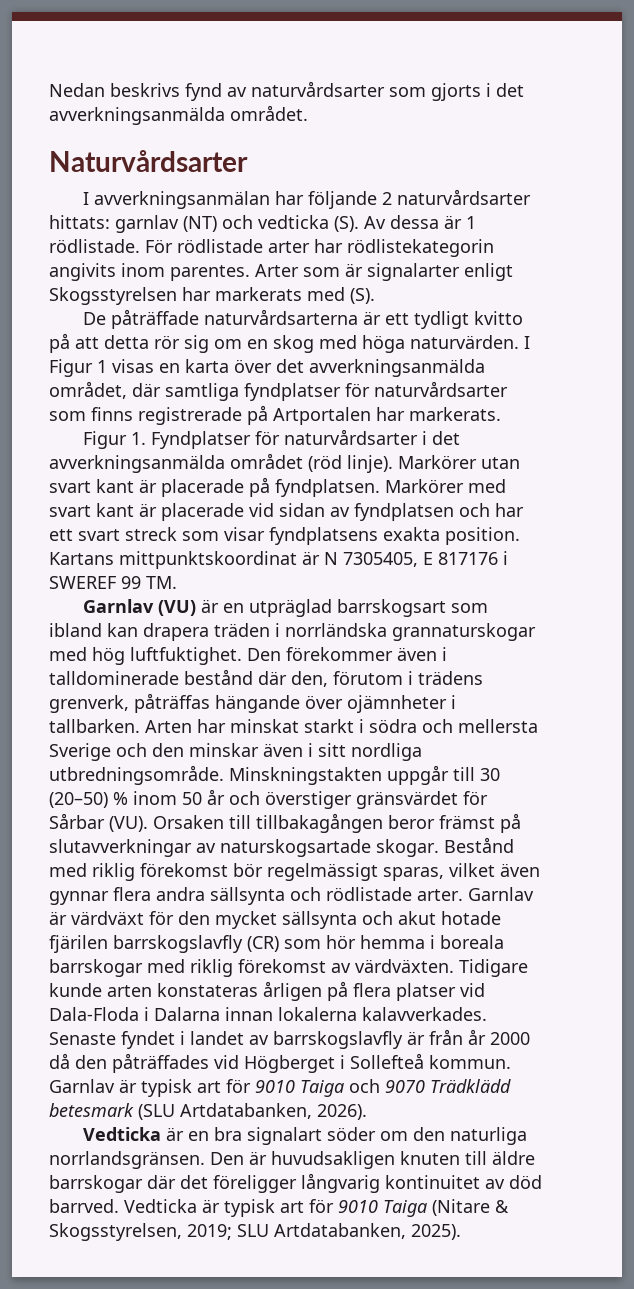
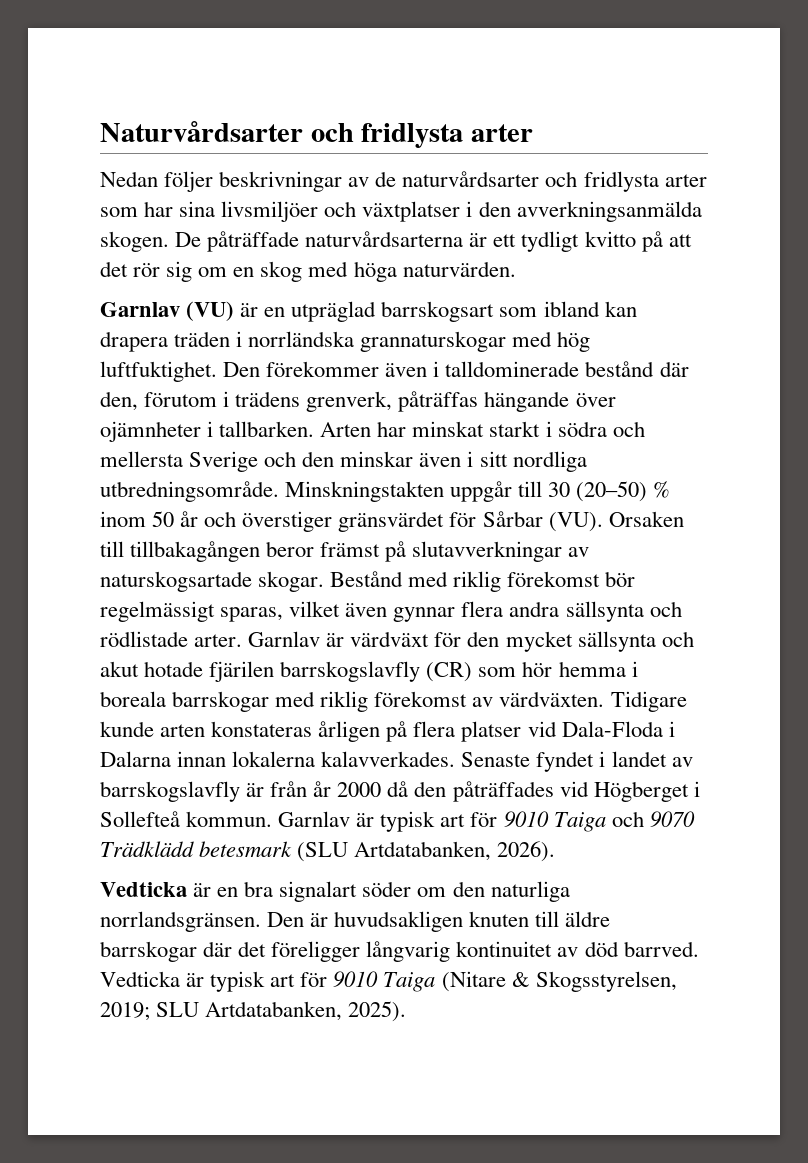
[49,81,524,101] [49,105,308,125] [49,150,248,172] [83,189,532,209] [49,215,476,233] [49,239,494,257] [49,263,513,281] [49,287,375,305] Nedan beskrivs fynd av naturvårdsarter som gjorts i det avverkningsanmälda området. // Naturvårdsarter // I avverkningsanmälan har följande 2 naturvårdsarter hittats: garnlav (NT) och vedticka (S). Av dessa är 1 rödlistade. För rödlistade arter har rödlistekategorin angivits inom parentes. Arter som är signalarter enligt Skogsstyrelsen har markerats med (S). // -> [100,121,534,148] [100,171,707,192] [100,201,702,222] [100,231,169,252] Naturvårdsarter och fridlysta arter // Nedan följer beskrivningar av de naturvårdsarter och fridlysta arter som har sina livsmiljöer och växtplatser i den avverkningsanmälda skogen.
[104,335,149,349] detta -> [100,261,128,277] det
[524,336,530,349] [49,359,485,377] [49,381,508,401] [49,405,501,425] [83,429,461,449] [49,453,520,473] [49,477,506,497] [49,503,524,521] [49,527,520,545] [49,551,508,569] [49,576,177,589] I Figur 1 visas en karta över det avverkningsanmälda området, där samtliga fyndplatser för naturvårdsarter som finns registrerade på Artportalen har markerats. // Figur 1. Fyndplatser för naturvårdsarter i det avverkningsanmälda området (röd linje). Markörer utan svart kant är placerade på fyndplatsen. Markörer med svart kant är placerade vid sidan av fyndplatsen och har ett svart streck som visar fyndplatsens exakta position. Kartans mittpunktskoordinat är N 7305405, E 817176 i SWEREF 99 TM. -> (516, 269) none

